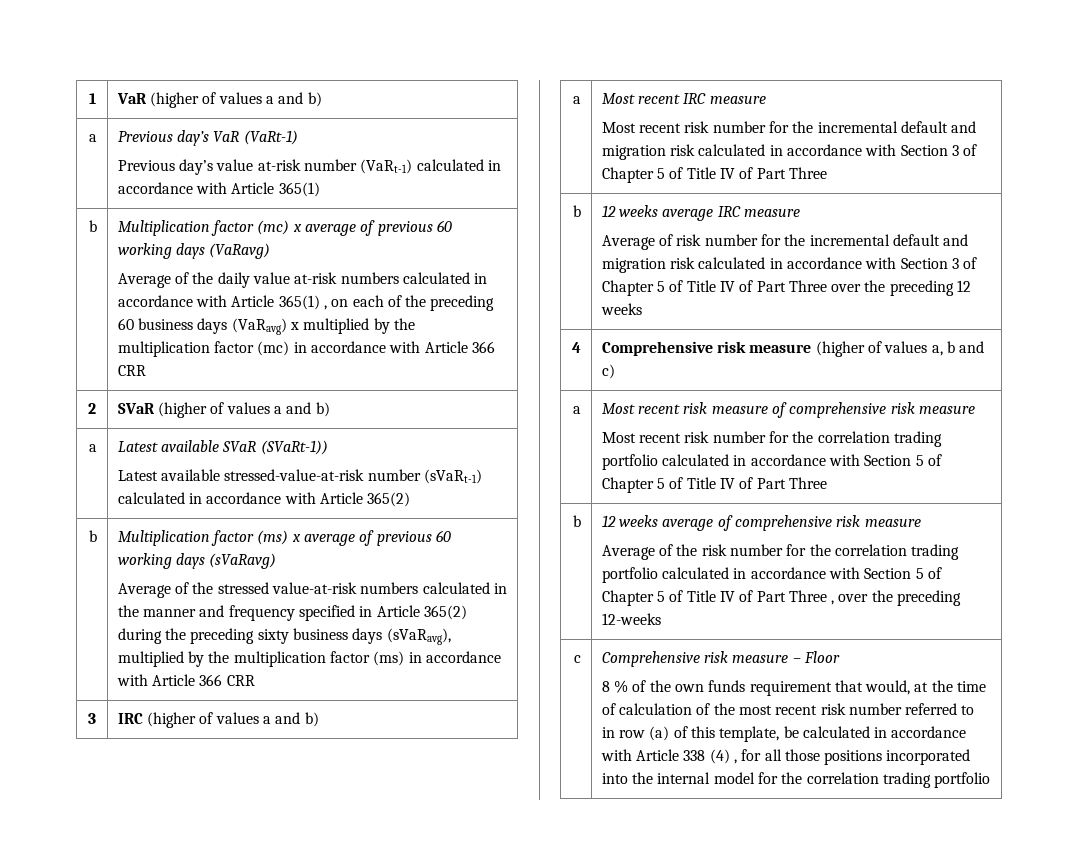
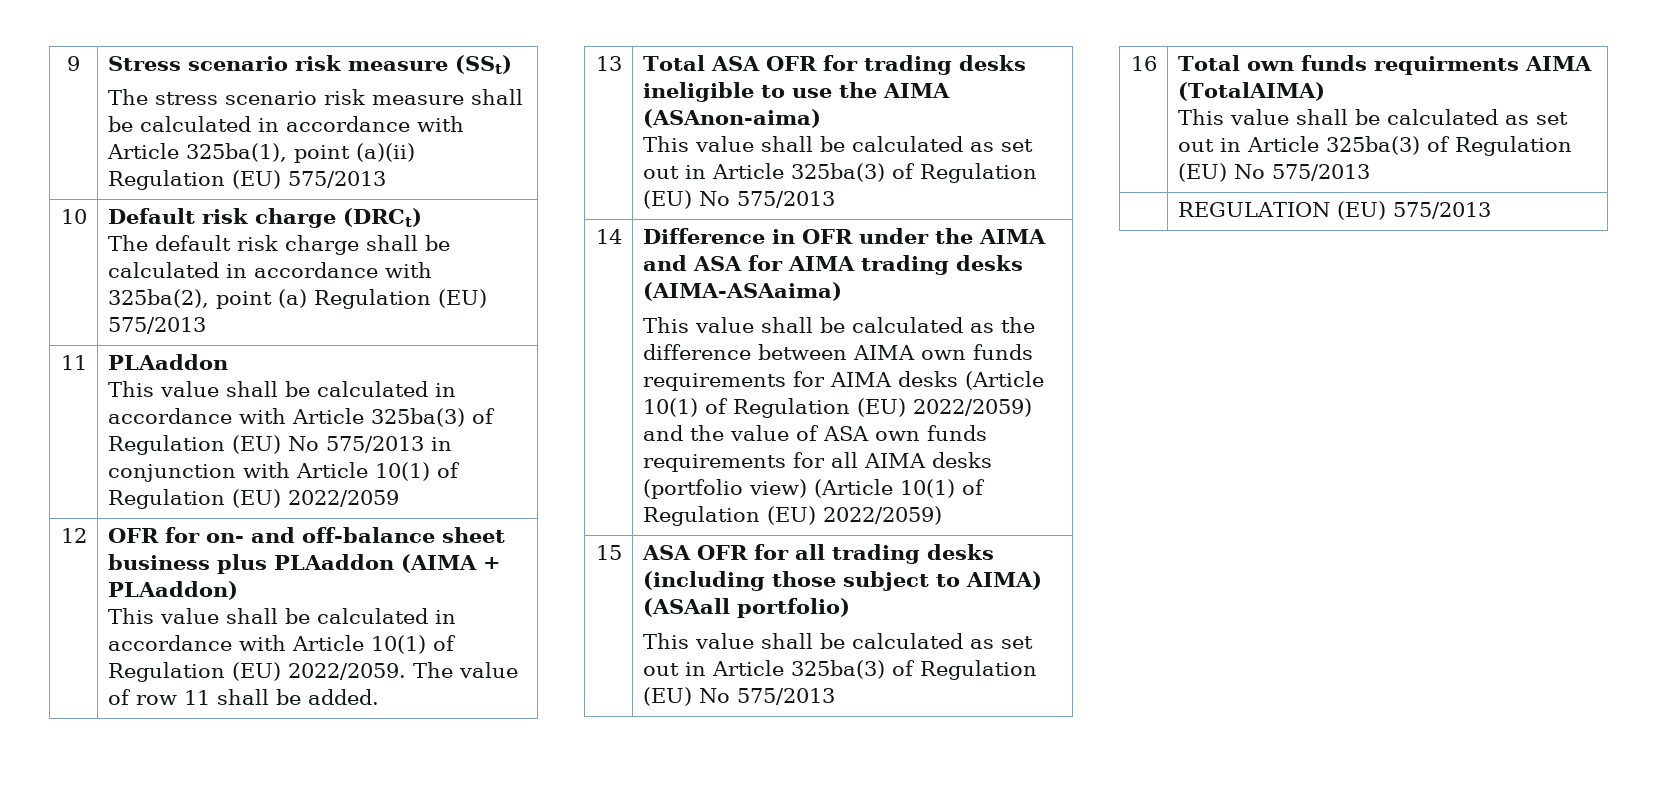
[88,93,96,104] [116,92,322,108] [89,134,98,142] [117,130,298,146] [117,159,501,175] [117,182,320,197] [89,220,98,232] [117,220,452,236] [117,243,271,259] [117,272,488,288] [117,295,495,311] [117,318,415,335] [117,341,495,357] [117,365,146,376] [88,403,96,414] [117,402,330,418] [89,444,98,452] [117,440,328,455] [117,469,482,484] [117,492,411,507] [89,530,98,542] [117,530,451,546] [117,553,277,569] [117,582,507,598] [117,605,467,621] [117,628,451,645] [117,651,501,667] [116,674,255,686] [88,713,96,724] [117,712,319,728] [573,96,582,104] [601,93,766,104] [601,121,977,133] [601,144,978,160] [601,167,827,183] [573,205,582,217] [601,205,800,221] [601,234,969,250] [601,257,978,273] [601,280,972,296] [600,303,642,315] [571,342,581,353] [601,341,985,357] [601,364,615,379] [573,406,582,414] [601,402,975,418] [601,431,942,447] [601,454,942,470] [601,477,827,493] [573,515,582,527] [601,515,921,531] [601,544,960,560] [601,567,942,583] [601,590,962,606] [601,613,661,625] [574,655,582,663] [601,651,840,667] [601,680,987,696] [601,703,975,715] [601,726,967,742] [600,749,971,765] [601,772,991,788] 1 | VaR (higher of values a and b) // a | Previous day’s VaR (VaRt-1) // Previous day’s value at-risk number (VaRt-1) calculated in accordance with Article 365(1) // b | Multiplication factor (mc) x average of previous 60 working days (VaRavg) // Average of the daily value at-risk numbers calculated in accordance with Article 365(1) , on each of the preceding 60 business days (VaRavg) x multiplied by the multiplication factor (mc) in accordance with Article 366 CRR // 2 | SVaR (higher of values a and b) // a | Latest available SVaR (SVaRt-1)) // Latest available stressed-value-at-risk number (sVaRt-1) calculated in accordance with Article 365(2) // b | Multiplication factor (ms) x average of previous 60 working days (sVaRavg) // Average of the stressed value-at-risk numbers calculated in the manner and frequency specified in Article 365(2) during the preceding sixty business days (sVaRavg), multiplied by the multiplication factor (ms) in accordance with Article 366 CRR // 3 | IRC (higher of values a and b) // a | Most recent IRC measure // Most recent risk number for the incremental default and migration risk calculated in accordance with Section 3 of Chapter 5 of Title IV of Part Three // b | 12 weeks average IRC measure // Average of risk number for the incremental default and migration risk calculated in accordance with Section 3 of Chapter 5 of Title IV of Part Three over the preceding 12 weeks // 4 | Comprehensive risk measure (higher of values a, b and c) // a | Most recent risk measure of comprehensive risk measure // Most recent risk number for the correlation trading portfolio calculated in accordance with Section 5 of Chapter 5 of Title IV of Part Three // b | 12 weeks average of comprehensive risk measure // Average of the risk number for the correlation trading portfolio calculated in accordance with Section 5 of Chapter 5 of Title IV of Part Three , over the preceding 12-weeks // c | Comprehensive risk measure – Floor // 8 % of the own funds requirement that would, at the time of calculation of the most recent risk number referred to in row (a) of this template, be calculated in accordance with Article 338 (4) , for all those positions incorporated into the internal model for the correlation trading portfolio -> [67,56,80,71] [107,55,512,74] [107,89,523,105] [107,116,464,132] [106,143,415,163] [107,170,386,190] [60,209,87,224] [107,208,422,228] [107,235,450,255] [107,262,432,278] [107,289,487,309] [107,317,206,334] [60,355,87,370] [107,354,228,370] [107,381,456,397] [107,408,495,427] [107,435,452,455] [107,462,460,482] [107,489,399,509] [60,528,87,543] [107,527,505,543] [107,554,501,574] [107,581,238,600] [107,608,456,624] [107,635,456,654] [107,662,518,682] [107,689,379,705] [595,56,622,71] [642,55,1026,75] [642,82,950,102] [642,109,821,128] [642,136,1033,152] [642,163,1037,183] [642,190,835,209] [595,229,622,244] [642,228,1046,244] [642,255,1023,275] [642,282,842,301] [642,317,1035,333] [642,344,1033,360] [642,371,1044,391] [642,398,1032,418] [642,425,987,441] [642,452,992,472] [642,479,985,499] [642,506,942,526] [595,545,622,560] [641,544,994,564] [642,571,1042,591] [642,598,850,618] [642,633,1033,649] [642,660,1037,680] [642,687,835,706] [1130,56,1157,71] [1177,55,1592,75] [1177,82,1325,101] [1177,109,1568,125] [1177,136,1572,156] [1177,163,1370,182] [1177,201,1491,220] 9 | Stress scenario risk measure (SSt) // The stress scenario risk measure shall be calculated in accordance with Article 325ba(1), point (a)(ii) Regulation (EU) 575/2013 // 10 | Default risk charge (DRCt) // The default risk charge shall be calculated in accordance with 325ba(2), point (a) Regulation (EU) 575/2013 // 11 | PLAaddon // This value shall be calculated in accordance with Article 325ba(3) of Regulation (EU) No 575/2013 in conjunction with Article 10(1) of Regulation (EU) 2022/2059 // 12 | OFR for on- and off-balance sheet business plus PLAaddon (AIMA + PLAaddon) // This value shall be calculated in accordance with Article 10(1) of Regulation (EU) 2022/2059. The value of row 11 shall be added. // 13 | Total ASA OFR for trading desks ineligible to use the AIMA (ASAnon-aima) // This value shall be calculated as set out in Article 325ba(3) of Regulation (EU) No 575/2013 // 14 | Difference in OFR under the AIMA and ASA for AIMA trading desks (AIMA-ASAaima) // This value shall be calculated as the difference between AIMA own funds requirements for AIMA desks (Article 10(1) of Regulation (EU) 2022/2059) and the value of ASA own funds requirements for all AIMA desks (portfolio view) (Article 10(1) of Regulation (EU) 2022/2059) // 15 | ASA OFR for all trading desks (including those subject to AIMA) (ASAall portfolio) // This value shall be calculated as set out in Article 325ba(3) of Regulation (EU) No 575/2013 // 16 | Total own funds requirments AIMA (TotalAIMA) // This value shall be calculated as set out in Article 325ba(3) of Regulation (EU) No 575/2013 // | REGULATION (EU) 575/2013

